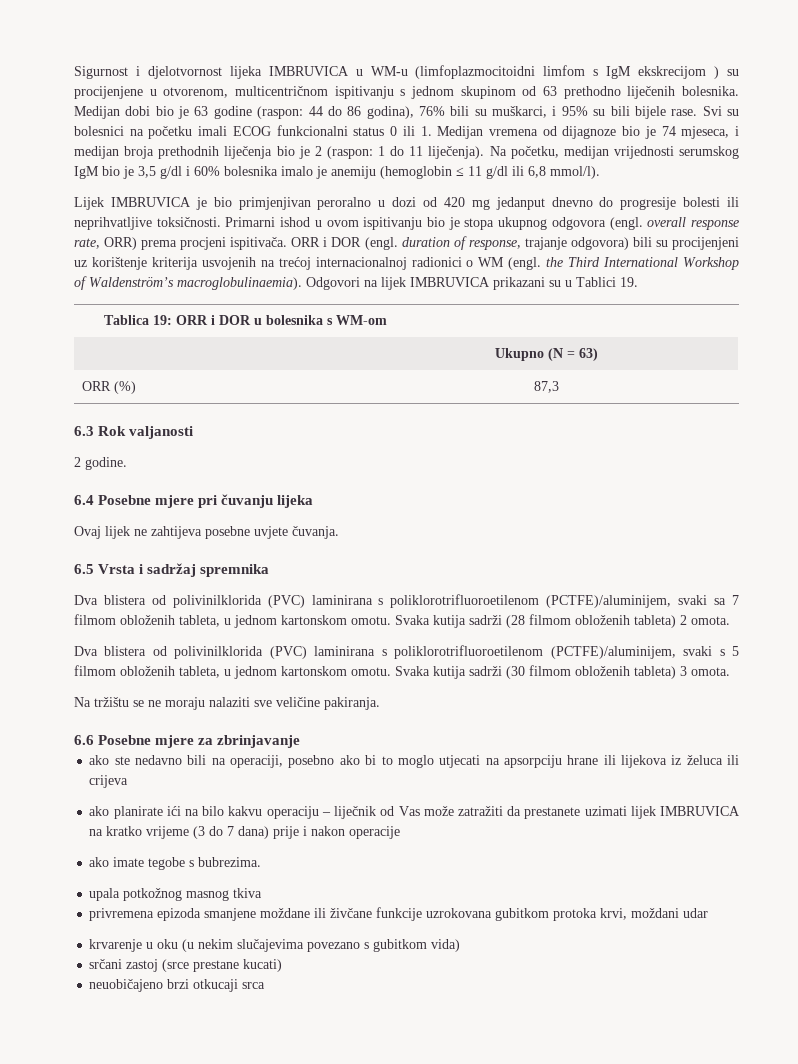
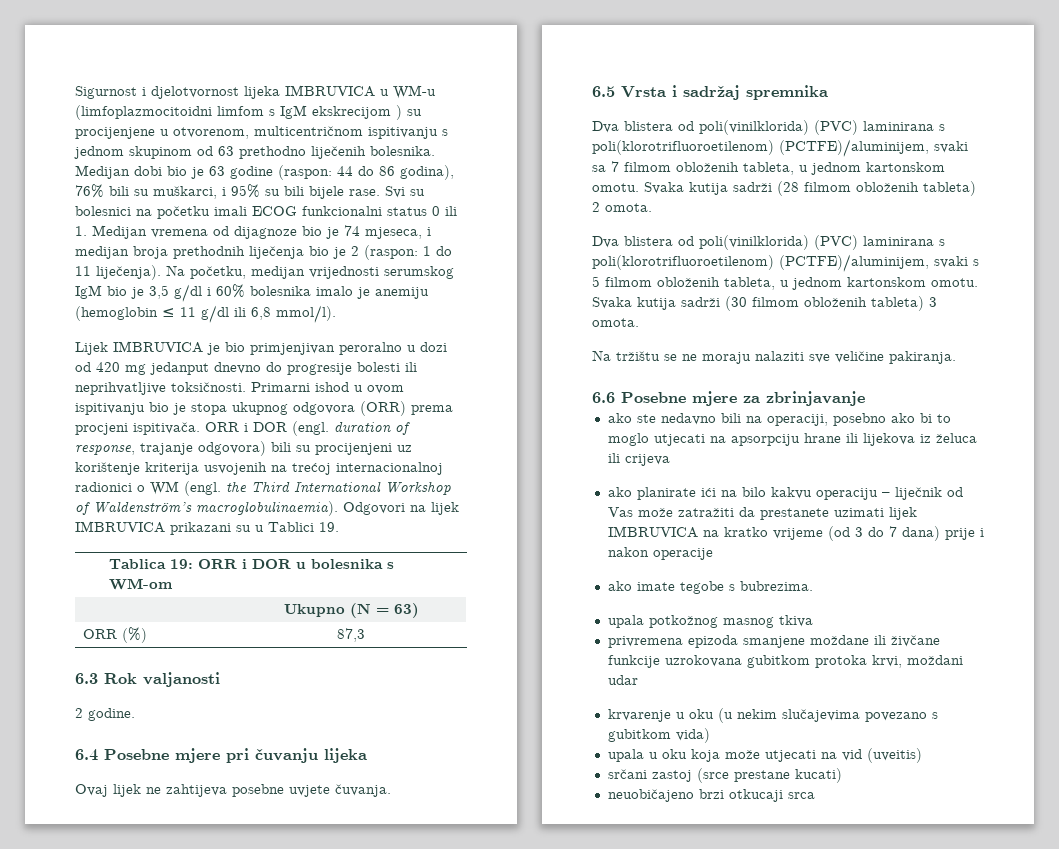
[609,217,739,230] [74,237,138,250] (engl. overall response rate, ORR) -> [360,401,406,416] (ORR)
[172,594,540,608] polivinilklorida (PVC) laminirana s poliklorotrifluoroetilenom -> [699,120,945,135] [592,140,774,155] poli(vinilklorida) (PVC) laminirana s poli(klorotrifluoroetilenom)
[174,645,544,659] polivinilklorida (PVC) laminirana s poliklorotrifluoroetilenom -> [699,235,945,250] [592,255,774,270] poli(vinilklorida) (PVC) laminirana s poli(klorotrifluoroetilenom)
[193,826,206,839] (3 -> [827,526,863,541] (od 3
(461, 945) none -> [607,748,922,763] // upala u oku koja može utjecati na vid (uveitis)

